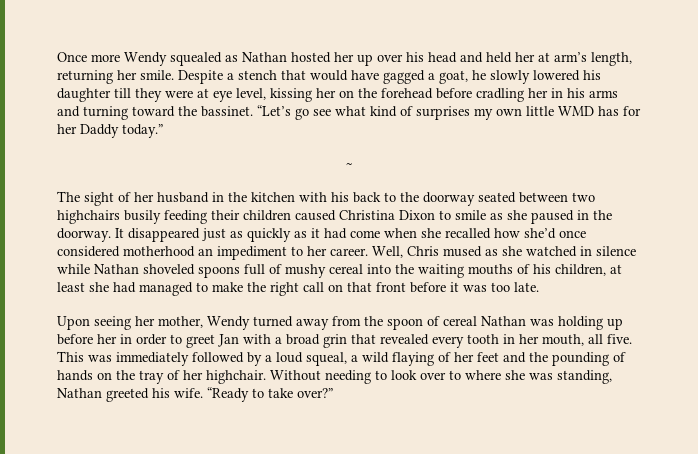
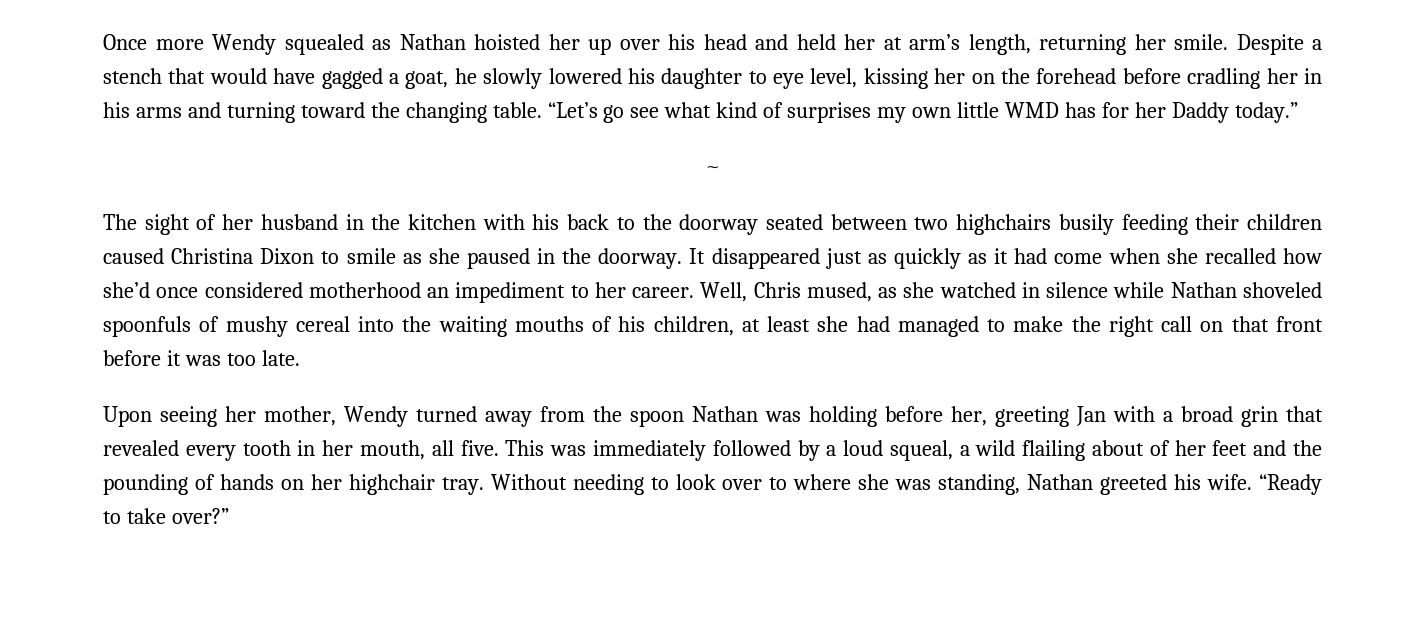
[291,52,331,63] hosted -> [474,34,540,50] hoisted
[114,88,209,102] till they were at -> [748,71,767,84] to
[201,106,253,117] bassinet. -> [405,102,542,123] changing table.
[443,246,482,257] mused -> [806,282,872,302] mused,
[198,264,265,278] spoons full -> [103,316,191,337] spoonfuls
[427,316,477,326] of cereal -> (684, 418) none
[607,318,623,330] [57,334,215,348] up before her in order to greet -> [885,406,1069,427] before her, greeting
[392,352,434,366] flaying -> [1022,440,1145,461] flailing about
[116,370,266,384] the tray of her highchair. -> [310,474,484,495] her highchair tray.

